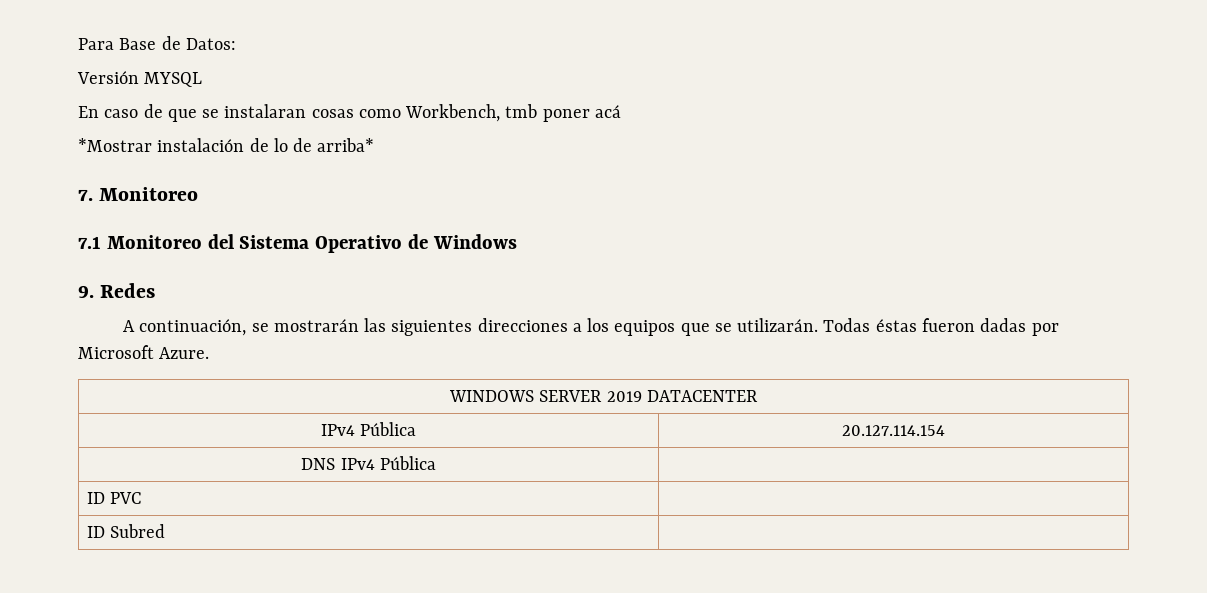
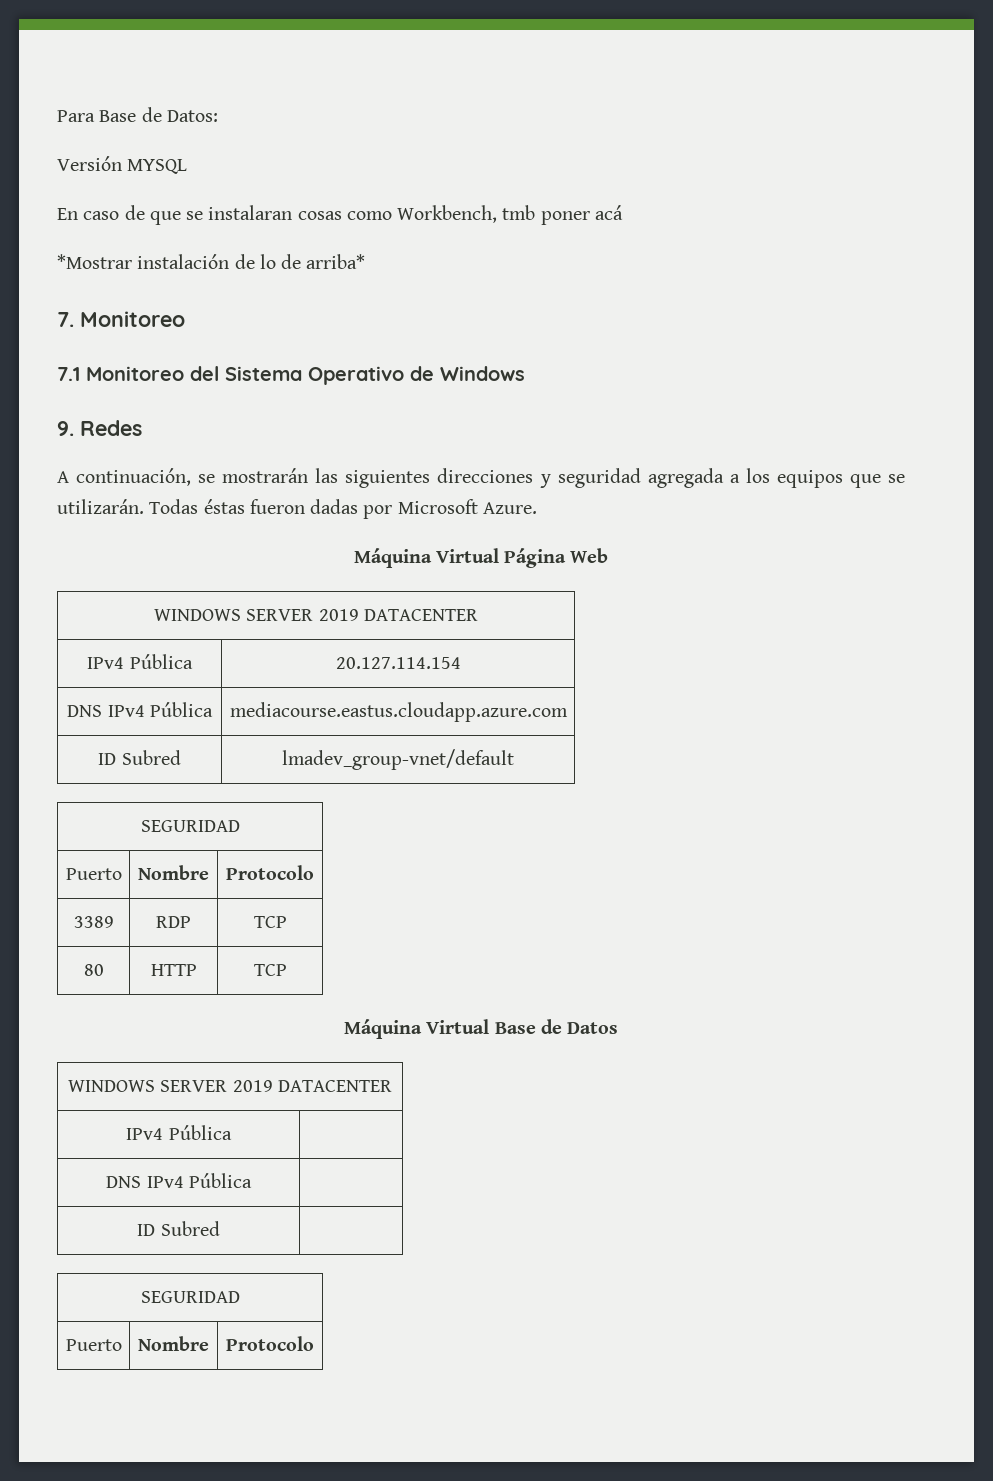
(568, 325) none -> [539,468,724,488] y seguridad agregada
(210, 353) none -> [353,548,609,568] // Máquina Virtual Página Web
[87,492,142,504] [87,524,166,538] // ID PVC | // ID Subred | -> [229,702,568,722] [98,750,181,765] [282,749,514,770] [140,820,240,832] [65,868,122,880] [138,865,209,880] [226,865,314,880] [73,916,114,928] [156,916,191,928] [253,916,287,928] [83,964,104,976] [150,964,197,976] [253,964,287,976] [343,1019,619,1039] [68,1080,392,1092] [126,1125,232,1140] [106,1173,252,1188] [137,1221,220,1236] [140,1291,240,1303] [65,1339,122,1351] [138,1336,209,1351] [226,1336,314,1351] mediacourse.eastus.cloudapp.azure.com // ID Subred | lmadev_group-vnet/default // SEGURIDAD // Puerto | Nombre | Protocolo // 3389 | RDP | TCP // 80 | HTTP | TCP // Máquina Virtual Base de Datos // WINDOWS SERVER 2019 DATACENTER // IPv4 Pública | // DNS IPv4 Pública | // ID Subred | // SEGURIDAD // Puerto | Nombre | Protocolo

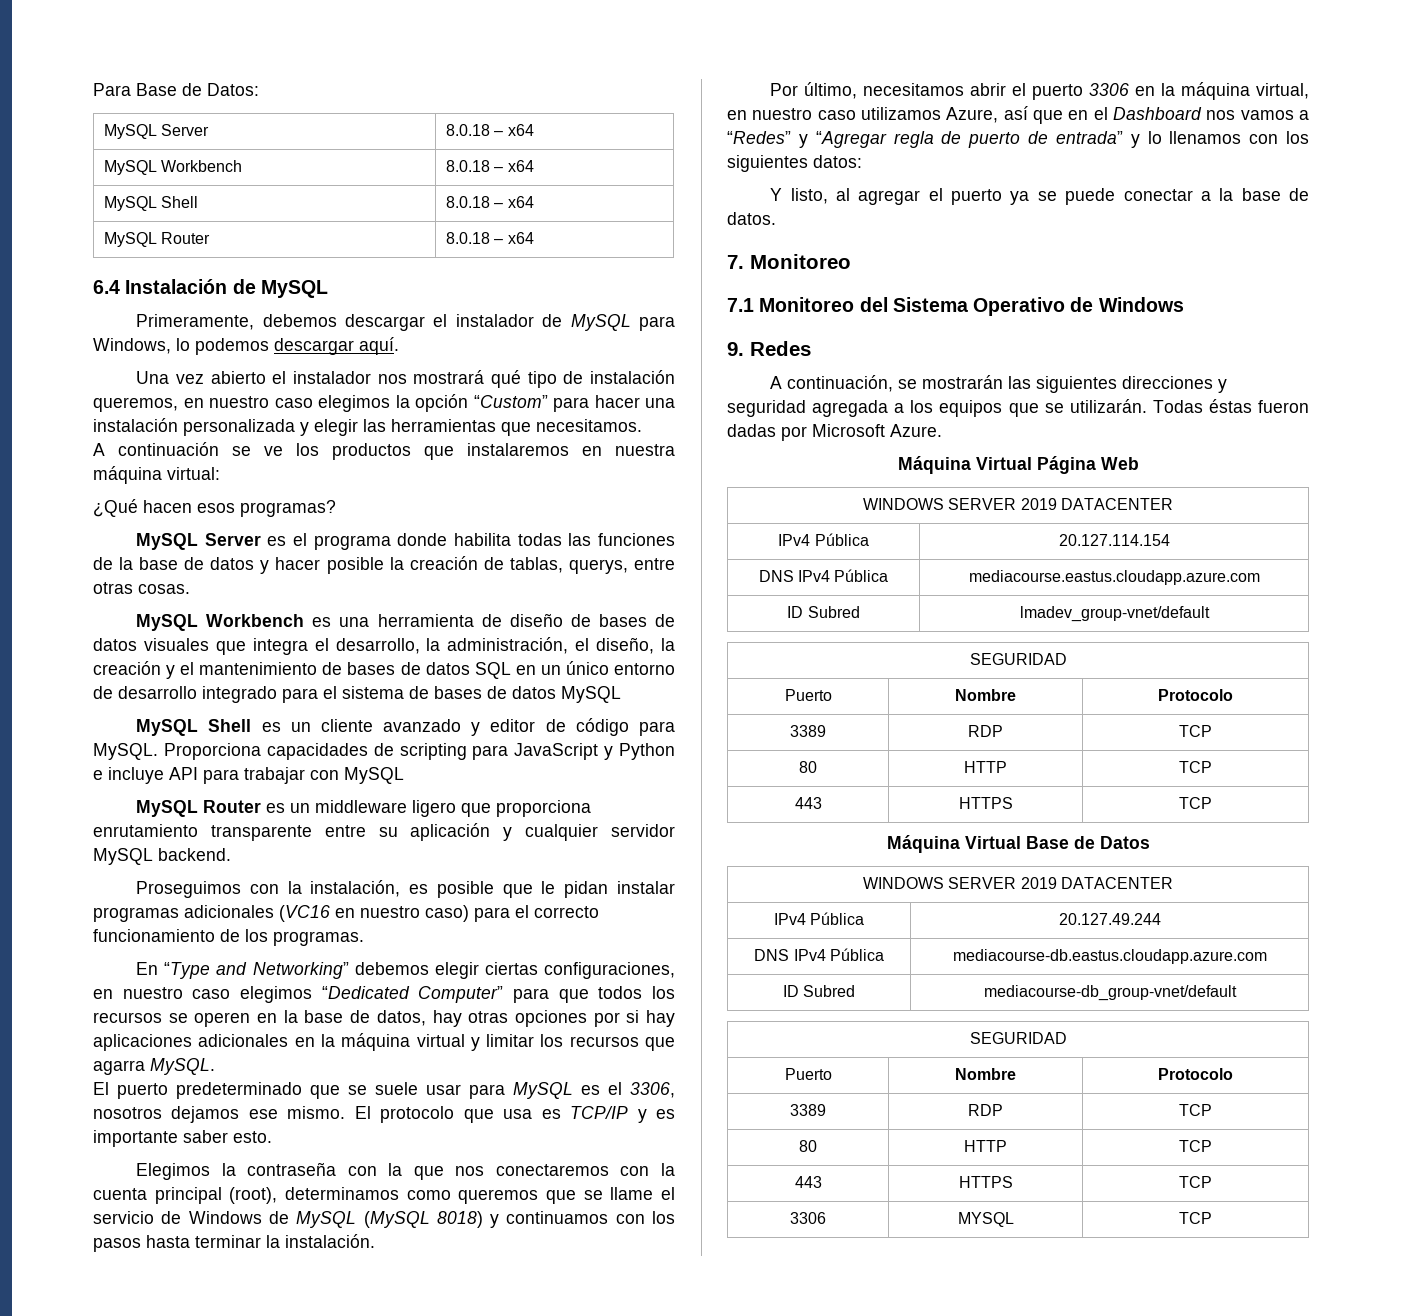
[57,156,188,174] [57,205,623,225] [57,254,366,269] // Versión MYSQL // En caso de que se instalaran cosas como Workbench, tmb poner acá // *Mostrar instalación de lo de arriba* -> [104,124,210,139] [446,124,534,136] [104,160,243,175] [446,160,534,172] [104,196,199,211] [446,196,534,208] [104,232,211,247] [446,232,534,244] [93,279,328,298] [136,314,675,331] [93,337,399,355] [136,370,676,388] [93,394,675,412] [93,418,642,436] [93,442,675,460] [93,466,220,484] [93,499,336,517] [136,533,675,550] [93,556,676,574] [93,582,190,594] [136,613,675,631] [93,637,675,655] [93,661,675,679] [93,686,621,703] [136,718,676,736] [93,743,675,760] [93,767,404,784] [136,800,592,817] [93,823,675,841] [93,848,231,865] [136,880,676,898] [93,905,599,922] [93,929,364,946] [136,962,675,979] [93,986,675,1003] [93,1010,675,1027] [93,1033,675,1051] [93,1058,215,1075] [93,1082,675,1099] [93,1106,675,1123] [93,1130,272,1147] [136,1162,675,1180] [93,1187,675,1204] [93,1211,675,1228] [93,1234,375,1252] [770,82,1309,100] [727,106,1309,124] [727,131,1309,148] [727,155,862,172] [770,188,1309,205] [727,212,776,225] // MySQL Server | 8.0.18 – x64 // MySQL Workbench | 8.0.18 – x64 // MySQL Shell | 8.0.18 – x64 // MySQL Router | 8.0.18 – x64 // 6.4 Instalación de MySQL // Primeramente, debemos descargar el instalador de MySQL para Windows, lo podemos descargar aquí. // Una vez abierto el instalador nos mostrará qué tipo de instalación queremos, en nuestro caso elegimos la opción “Custom” para hacer una instalación personalizada y elegir las herramientas que necesitamos. // A continuación se ve los productos que instalaremos en nuestra máquina virtual: // ¿Qué hacen esos programas? // MySQL Server es el programa donde habilita todas las funciones de la base de datos y hacer posible la creación de tablas, querys, entre otras cosas. // MySQL Workbench es una herramienta de diseño de bases de datos visuales que integra el desarrollo, la administración, el diseño, la creación y el mantenimiento de bases de datos SQL en un único entorno de desarrollo integrado para el sistema de bases de datos MySQL // MySQL Shell es un cliente avanzado y editor de código para MySQL. Proporciona capacidades de scripting para JavaScript y Python e incluye API para trabajar con MySQL // MySQL Router es un middleware ligero que proporciona enrutamiento transparente entre su aplicación y cualquier servidor MySQL backend. // Proseguimos con la instalación, es posible que le pidan instalar programas adicionales (VC16 en nuestro caso) para el correcto funcionamiento de los programas. // En “Type and Networking” debemos elegir ciertas configuraciones, en nuestro caso elegimos “Dedicated Computer” para que todos los recursos se operen en la base de datos, hay otras opciones por si hay aplicaciones adicionales en la máquina virtual y limitar los recursos que agarra MySQL. // El puerto predeterminado que se suele usar para MySQL es el 3306, nosotros dejamos ese mismo. El protocolo que usa es TCP/IP y es importante saber esto. // Elegimos la contraseña con la que nos conectaremos con la cuenta principal (root), determinamos como queremos que se llame el servicio de Windows de MySQL (MySQL 8018) y continuamos con los pasos hasta terminar la instalación. // Por último, necesitamos abrir el puerto 3306 en la máquina virtual, en nuestro caso utilizamos Azure, así que en el Dashboard nos vamos a “Redes” y “Agregar regla de puerto de entrada” y lo llenamos con los siguientes datos: // Y listo, al agregar el puerto ya se puede conectar a la base de datos.
(287, 970) none -> [794,797,822,809] [958,797,1013,809] [1179,797,1212,809] // 443 | HTTPS | TCP
[106,1173,252,1188] [137,1221,220,1236] [140,1291,240,1303] [65,1339,122,1351] [138,1336,209,1351] [226,1336,314,1351] // DNS IPv4 Pública | // ID Subred | // SEGURIDAD // Puerto | Nombre | Protocolo -> [1058,913,1161,925] [754,948,884,961] [952,949,1267,964] [782,985,856,997] [983,985,1237,1001] [969,1032,1067,1044] [784,1068,832,1080] [955,1068,1016,1080] [1158,1068,1233,1080] [790,1104,826,1116] [968,1104,1003,1116] [1179,1104,1212,1116] [799,1140,817,1152] [964,1140,1007,1152] [1179,1140,1212,1152] [794,1176,822,1188] [958,1176,1013,1188] [1179,1176,1212,1188] [790,1212,826,1224] [957,1212,1014,1227] [1179,1212,1212,1224] 20.127.49.244 // DNS IPv4 Pública | mediacourse-db.eastus.cloudapp.azure.com // ID Subred | mediacourse-db_group-vnet/default // SEGURIDAD // Puerto | Nombre | Protocolo // 3389 | RDP | TCP // 80 | HTTP | TCP // 443 | HTTPS | TCP // 3306 | MYSQL | TCP

